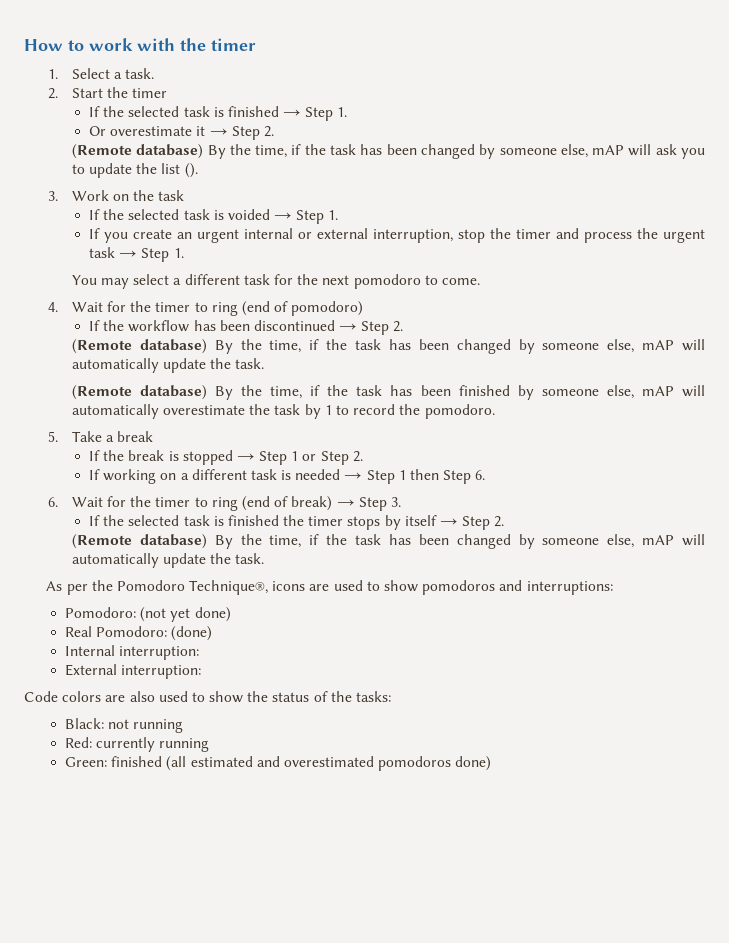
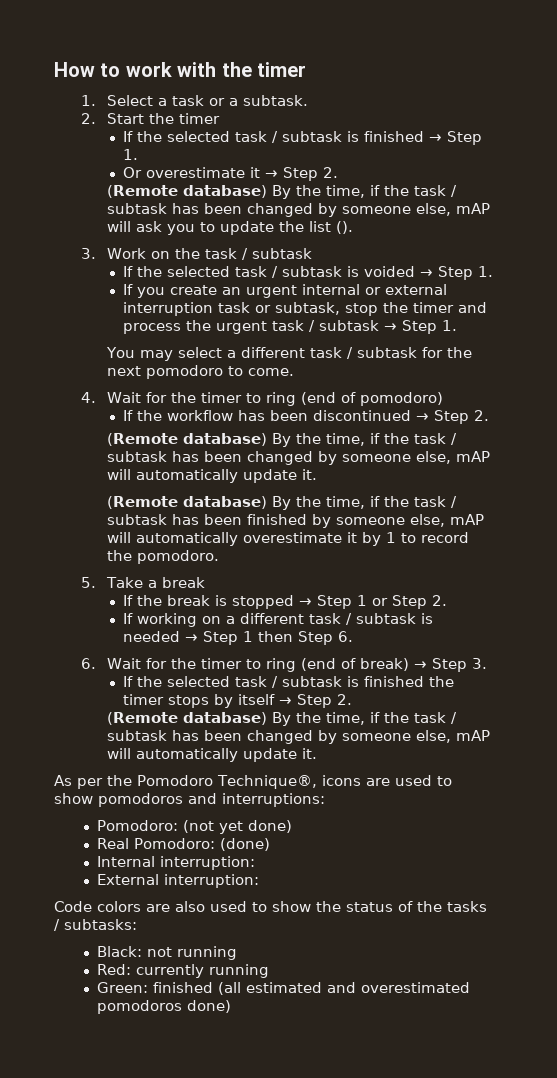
[125,68,155,79] task. -> [172,95,309,106] task or a subtask.
(210, 111) none -> [272,131,343,143] / subtask
(357, 149) none -> [451,185,458,197] [107,203,168,214] / subtask
[88,209,210,220] // If the selected task -> [242,248,313,260] [123,266,343,278] / subtask // If the selected task / subtask
[372,229,453,243] interruption, -> [123,302,341,316] interruption task or subtask,
(115, 252) none -> [309,320,380,332] / subtask
(270, 279) none -> [347,347,418,359] / subtask
(382, 344) none -> [451,433,458,445] [107,451,168,462] / subtask
[210,358,265,369] [71,385,383,400] the task. // (Remote database) By the time, if the task -> [302,469,318,480] [107,496,458,510] [107,514,168,525] it. // (Remote database) By the time, if the task / subtask
[249,404,301,415] the task -> [347,532,358,543] it
(277, 474) none -> [346,613,417,625] / subtask
(210, 520) none -> [272,676,343,688] / subtask
(382, 539) none -> [451,712,458,724] [107,730,168,741] / subtask
[210,553,265,564] the task. -> [302,748,318,759] it.
[356,691,392,702] tasks: -> [447,901,487,912] [54,919,137,931] tasks / subtasks:

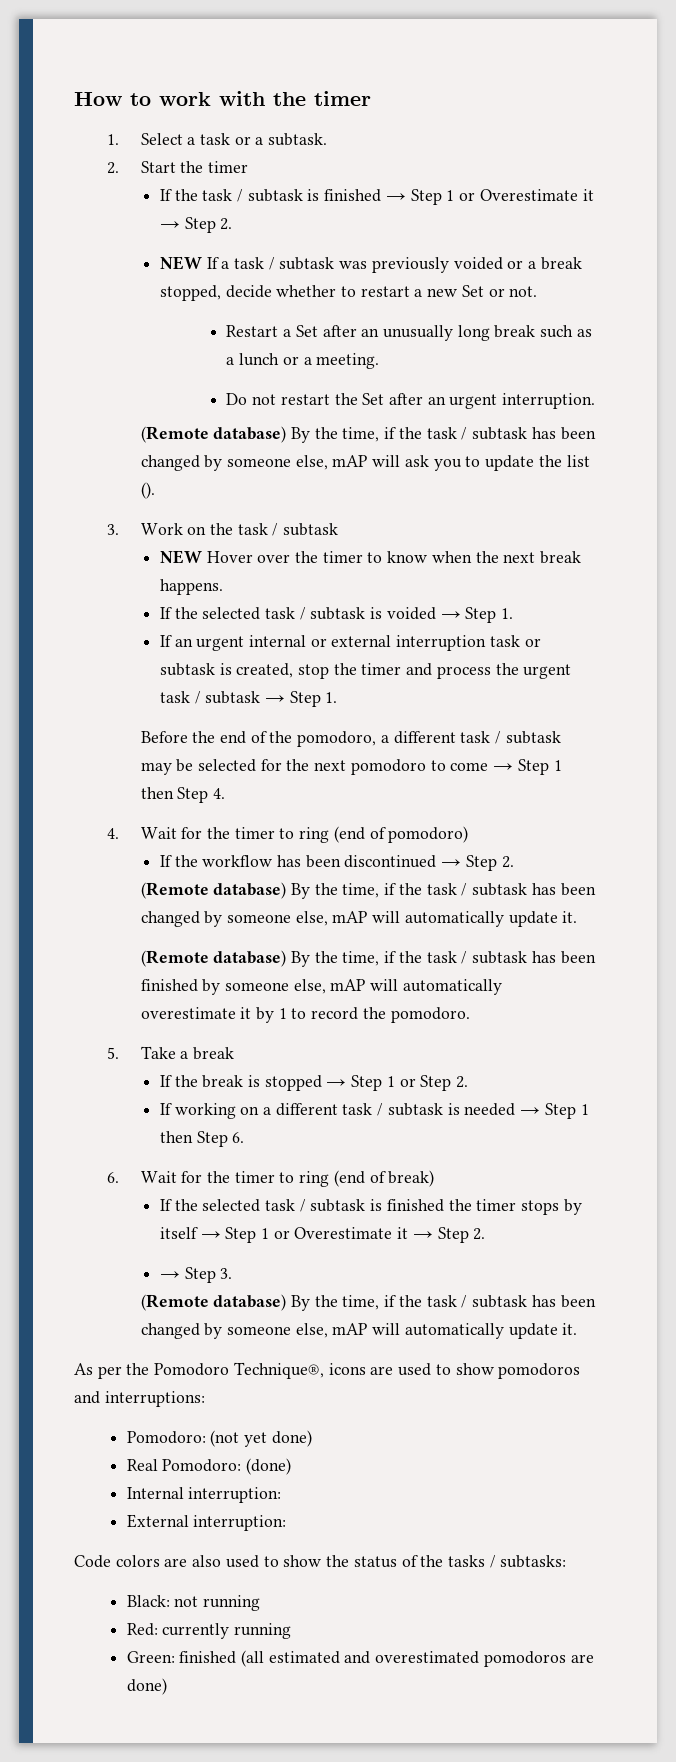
[167,131,231,142] selected -> (198, 195) none
[123,149,139,160] [123,167,339,181] 1. // Or overestimate it → Step 2. -> [446,189,594,201] [159,217,233,233] [159,256,582,273] [159,285,538,301] [226,325,592,341] [226,353,380,369] [226,393,596,409] 1 or Overestimate it → Step 2. // NEW If a task / subtask was previously voided or a break stopped, decide whether to restart a new Set or not. // Restart a Set after an unusually long break such as a lunch or a meeting. // Do not restart the Set after an urgent interruption.
(313, 253) none -> [159,550,582,564] [159,579,223,595] // NEW Hover over the timer to know when the next break happens.
[137,285,218,298] you create -> (172, 641) none
[275,302,341,315] subtask, -> [159,663,294,678] subtask is created,
[106,347,418,361] You may select a different task / subtask -> [140,731,561,747] [140,759,257,775] Before the end of the pomodoro, a different task / subtask may be selected
[248,368,295,376] come. -> [450,759,562,775] [140,787,226,803] come → Step 1 then Step 4.
[414,658,488,672] → Step 3. -> (435, 1178) none
[337,694,353,705] 2. -> [260,1227,486,1243] [159,1267,233,1283] 1 or Overestimate it → Step 2. // → Step 3.
(182, 1007) none -> [570,1654,594,1663] are

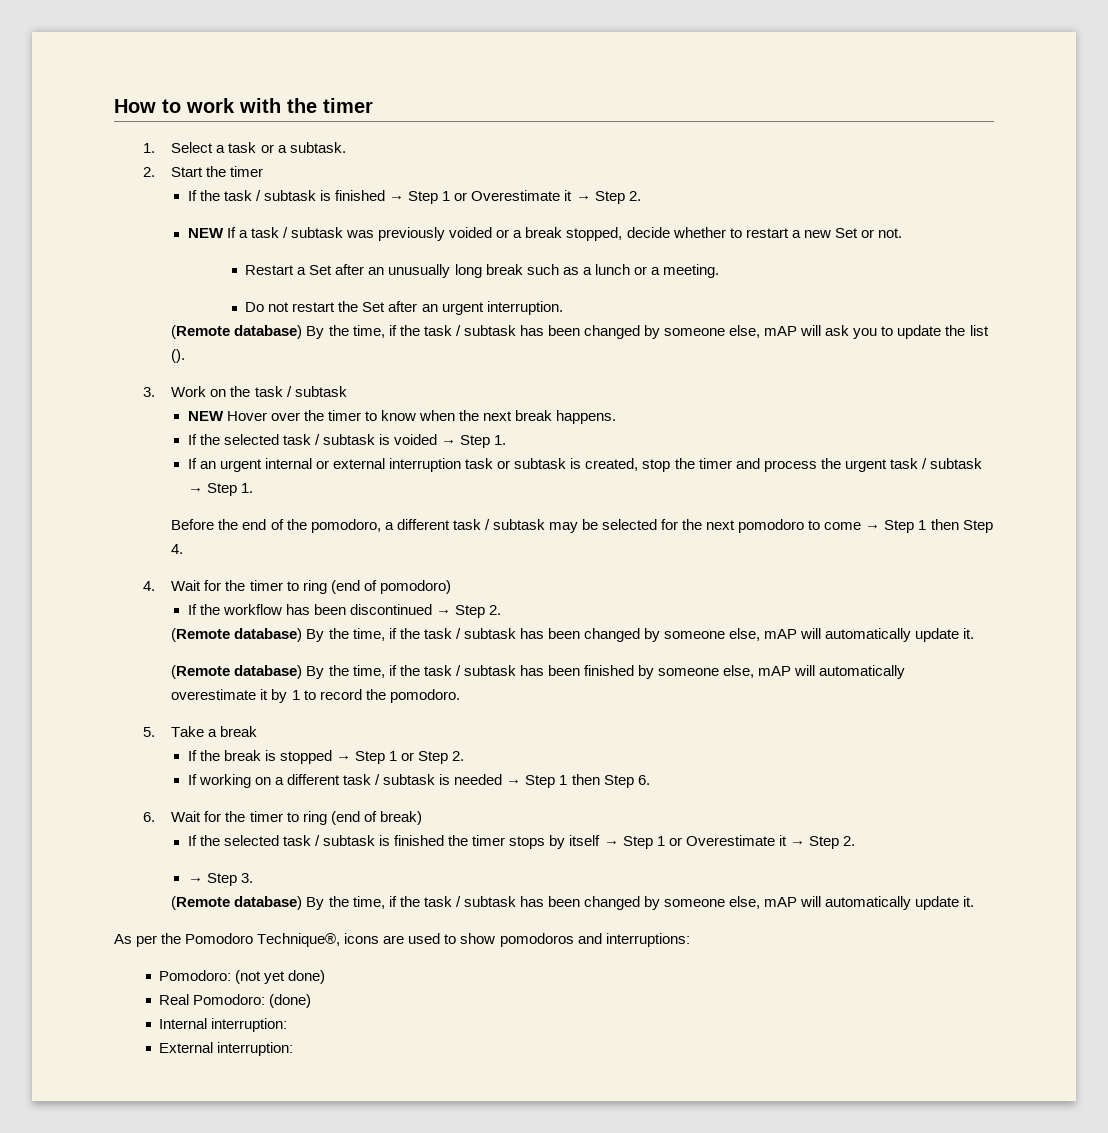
[74,1555,567,1568] [126,1595,260,1611] [126,1623,291,1639] [126,1650,594,1667] [126,1678,167,1695] // Code colors are also used to show the status of the tasks / subtasks: // Black: not running // Red: currently running // Green: finished (all estimated and overestimated pomodoros are done) -> (294, 1049) none

